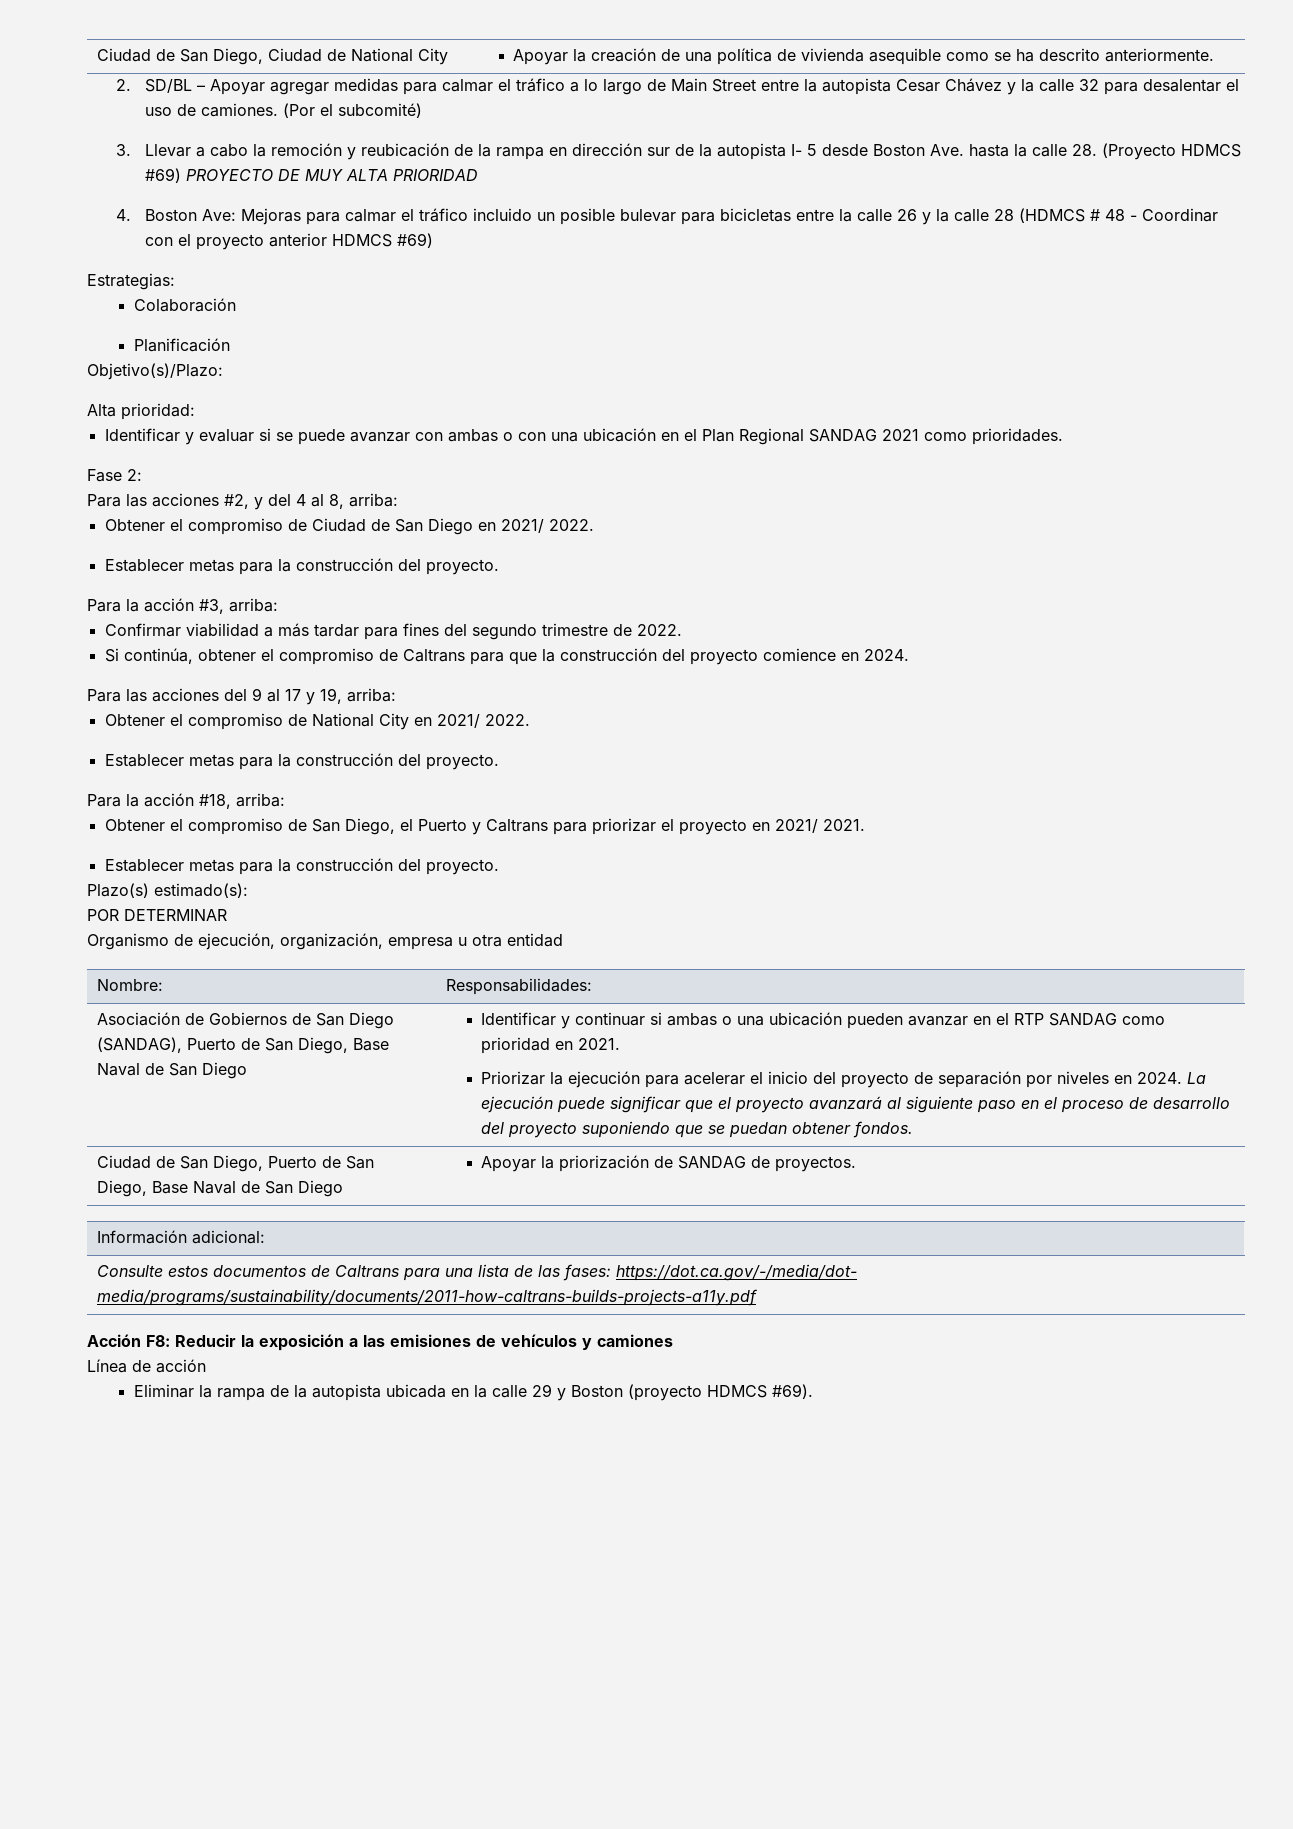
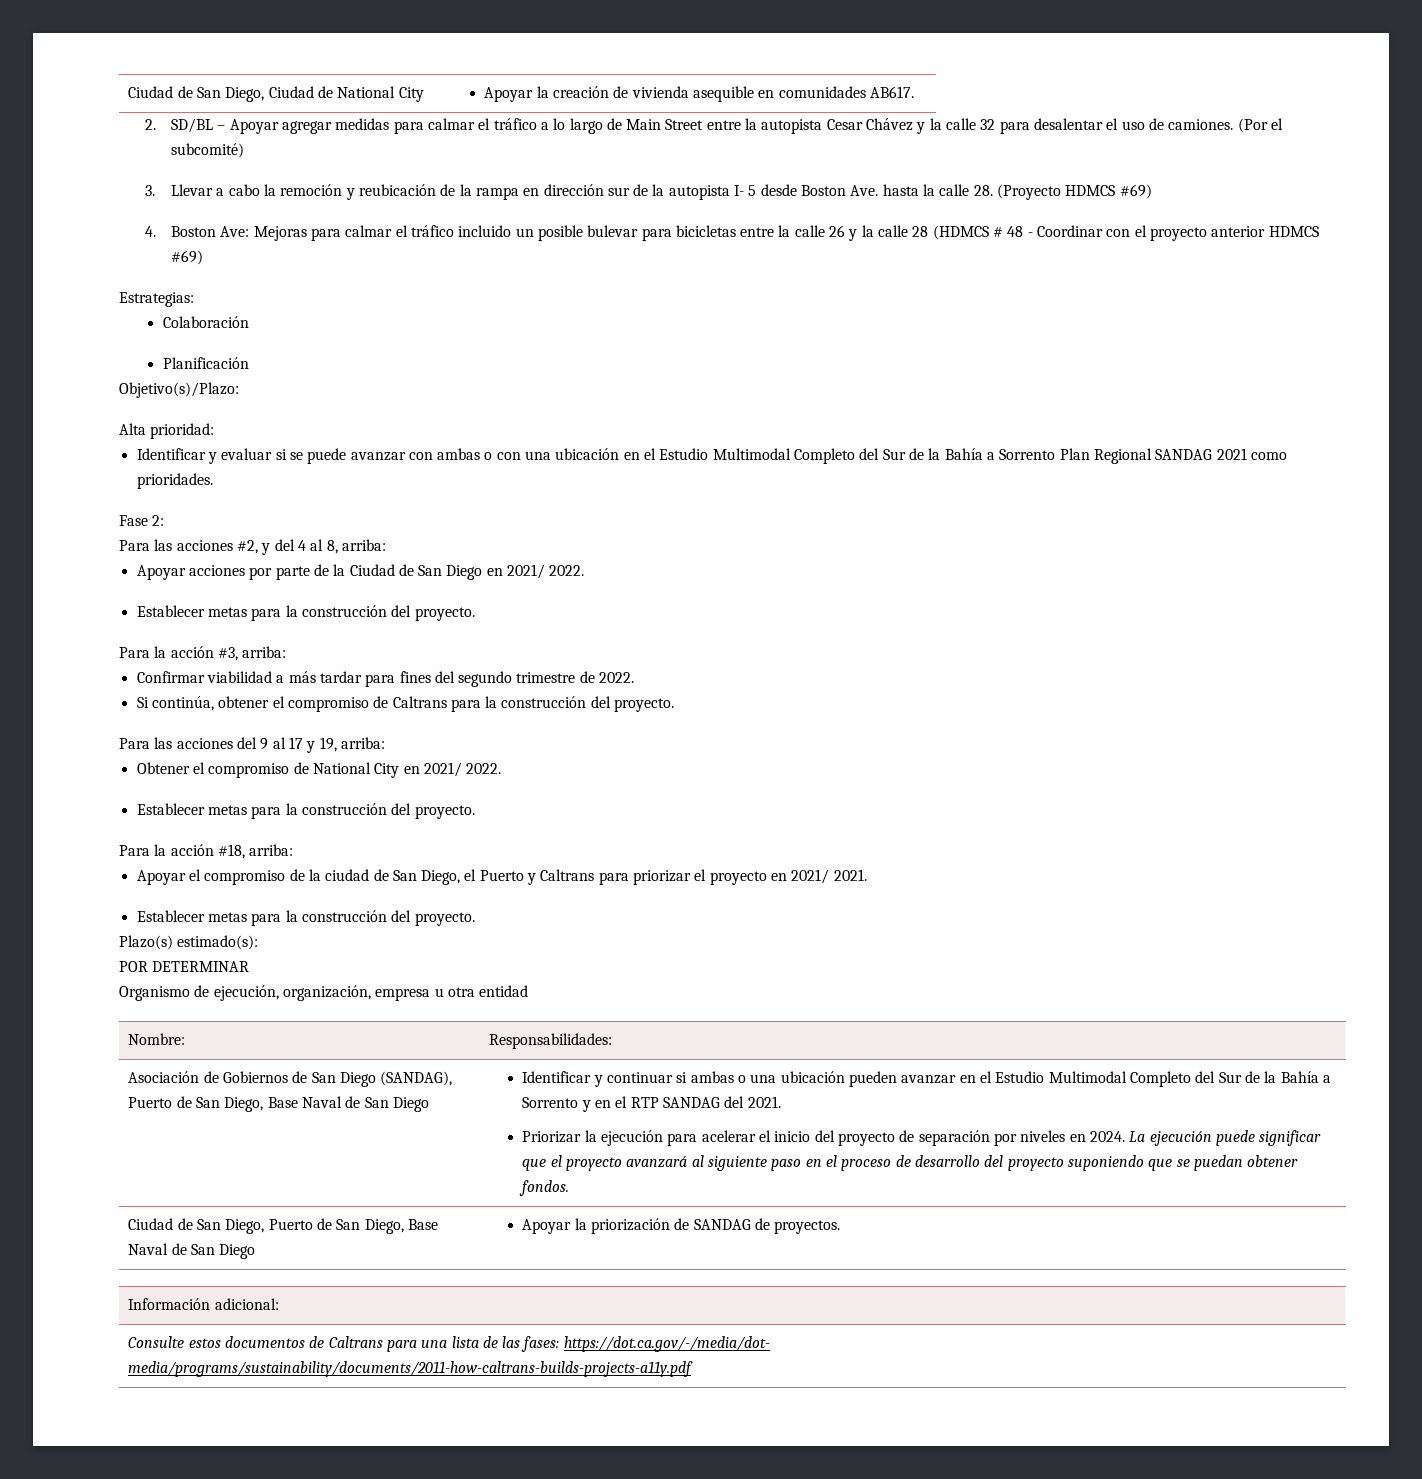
[685,48,1215,65] una política de vivienda asequible como se ha descrito anteriormente. -> [631,86,915,102] vivienda asequible en comunidades AB617.
[186,169,479,181] PROYECTO DE MUY ALTA PRIORIDAD -> (1152, 191) none
(697, 435) none -> [659,448,1056,464] Estudio Multimodal Completo del Sur de la Bahía a Sorrento
[104,518,307,535] Obtener el compromiso de -> [136,564,346,580] Apoyar acciones por parte de la
[508,648,909,665] que la construcción del proyecto comience en 2024. -> [485,696,675,712] la construcción del proyecto.
[104,818,307,835] Obtener el compromiso de -> [136,869,389,885] Apoyar el compromiso de la ciudad de
[1014,1013,1166,1026] [481,1037,574,1054] RTP SANDAG como prioridad en -> [995,1071,1331,1087] [522,1096,745,1112] Estudio Multimodal Completo del Sur de la Bahía a Sorrento y en el RTP SANDAG del
[87,1334,673,1351] [87,1359,206,1373] [133,1384,813,1401] // Acción F8: Reducir la exposición a las emisiones de vehículos y camiones // Línea de acción // Eliminar la rampa de la autopista ubicada en la calle 29 y Boston (proyecto HDMCS #69). -> (694, 1369) none

